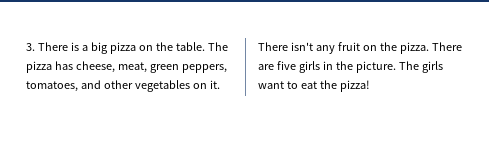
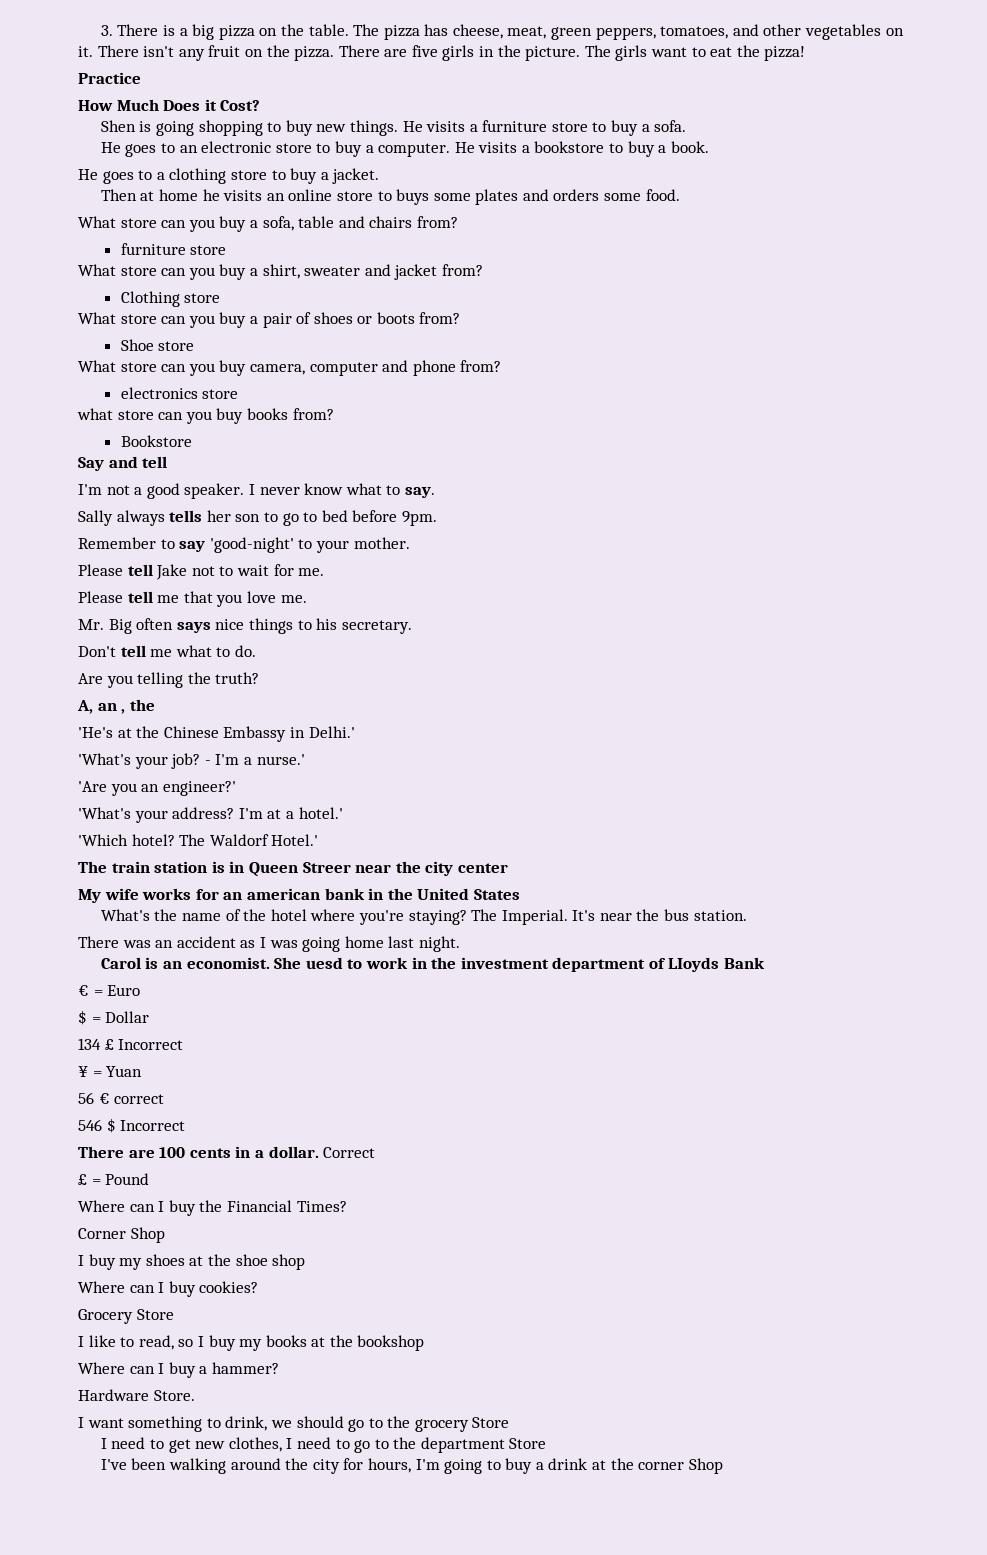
(370, 86) none -> [78,72,141,84] [78,99,261,111] [100,120,687,136] [100,141,709,157] [78,168,380,184] [100,189,680,205] [78,216,458,232] [120,243,227,255] [78,264,483,280] [120,291,221,307] [78,312,461,328] [120,339,195,351] [78,360,502,376] [120,387,239,399] [77,408,334,424] [120,435,192,447] [78,456,168,471] [78,483,435,499] [78,510,437,526] [78,537,410,553] [78,564,325,580] [78,591,307,607] [78,618,412,634] [78,645,256,657] [78,672,260,688] [77,699,155,714] [78,726,355,742] [78,753,305,769] [78,781,236,796] [78,807,343,823] [78,834,319,846] [78,861,508,877] [78,888,520,903] [100,909,747,925] [78,936,460,952] [100,957,766,972] [78,985,141,996] [78,1010,150,1025] [78,1038,184,1050] [78,1066,143,1077] [78,1092,165,1104] [78,1118,186,1133] [78,1146,376,1158] [78,1173,150,1185] [78,1200,347,1216] [78,1227,165,1243] [78,1254,306,1270] [78,1281,259,1297] [78,1309,174,1324] [78,1335,425,1351] [78,1362,279,1378] [78,1389,195,1401] [78,1416,510,1432] [100,1437,547,1453] [100,1458,723,1474] // Practice // How Much Does it Cost? // Shen is going shopping to buy new things. He visits a furniture store to buy a sofa. // He goes to an electronic store to buy a computer. He visits a bookstore to buy a book. // He goes to a clothing store to buy a jacket. // Then at home he visits an online store to buys some plates and orders some food. // What store can you buy a sofa, table and chairs from? // furniture store // What store can you buy a shirt, sweater and jacket from? // Clothing store // What store can you buy a pair of shoes or boots from? // Shoe store // What store can you buy camera, computer and phone from? // electronics store // what store can you buy books from? // Bookstore // Say and tell // I'm not a good speaker. I never know what to say. // Sally always tells her son to go to bed before 9pm. // Remember to say 'good-night' to your mother. // Please tell Jake not to wait for me. // Please tell me that you love me. // Mr. Big often says nice things to his secretary. // Don't tell me what to do. // Are you telling the truth? // A, an , the // 'He's at the Chinese Embassy in Delhi.' // 'What's your job? - I'm a nurse.' // 'Are you an engineer?' // 'What's your address? I'm at a hotel.' // 'Which hotel? The Waldorf Hotel.' // The train station is in Queen Streer near the city center // My wife works for an american bank in the United States // What's the name of the hotel where you're staying? The Imperial. It's near the bus station. // There was an accident as I was going home last night. // Carol is an economist. She uesd to work in the investment department of LIoyds Bank // € = Euro // $ = Dollar // 134 £ Incorrect // ¥ = Yuan // 56 € correct // 546 $ Incorrect // There are 100 cents in a dollar. Correct // £ = Pound // Where can I buy the Financial Times? // Corner Shop // I buy my shoes at the shoe shop // Where can I buy cookies? // Grocery Store // I like to read, so I buy my books at the bookshop // Where can I buy a hammer? // Hardware Store. // I want something to drink, we should go to the grocery Store // I need to get new clothes, I need to go to the department Store // I've been walking around the city for hours, I'm going to buy a drink at the corner Shop

